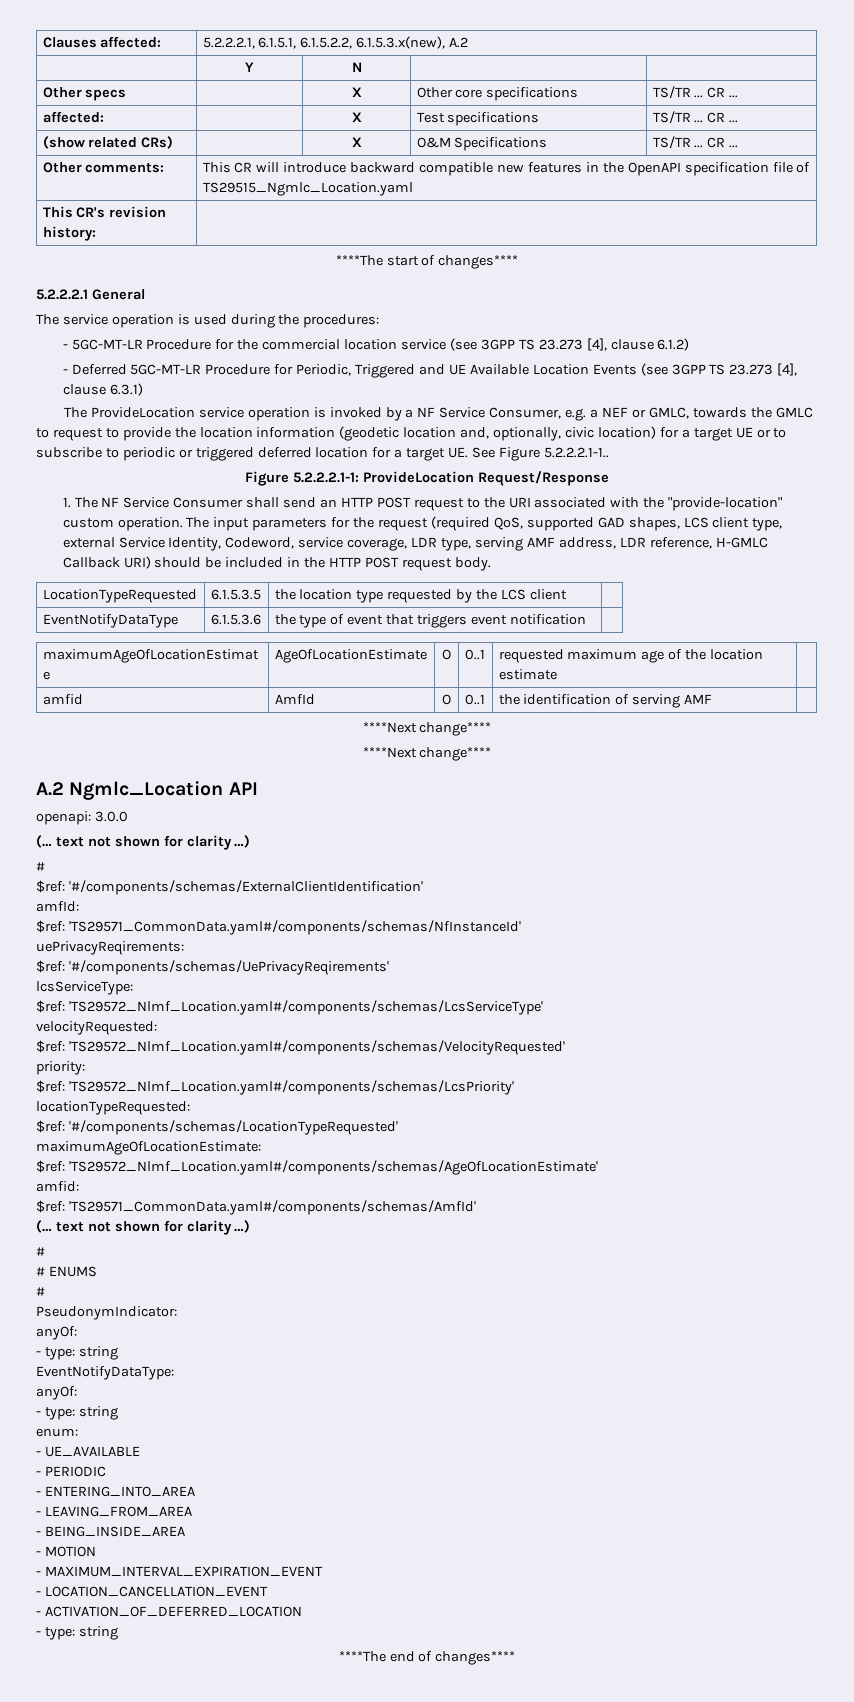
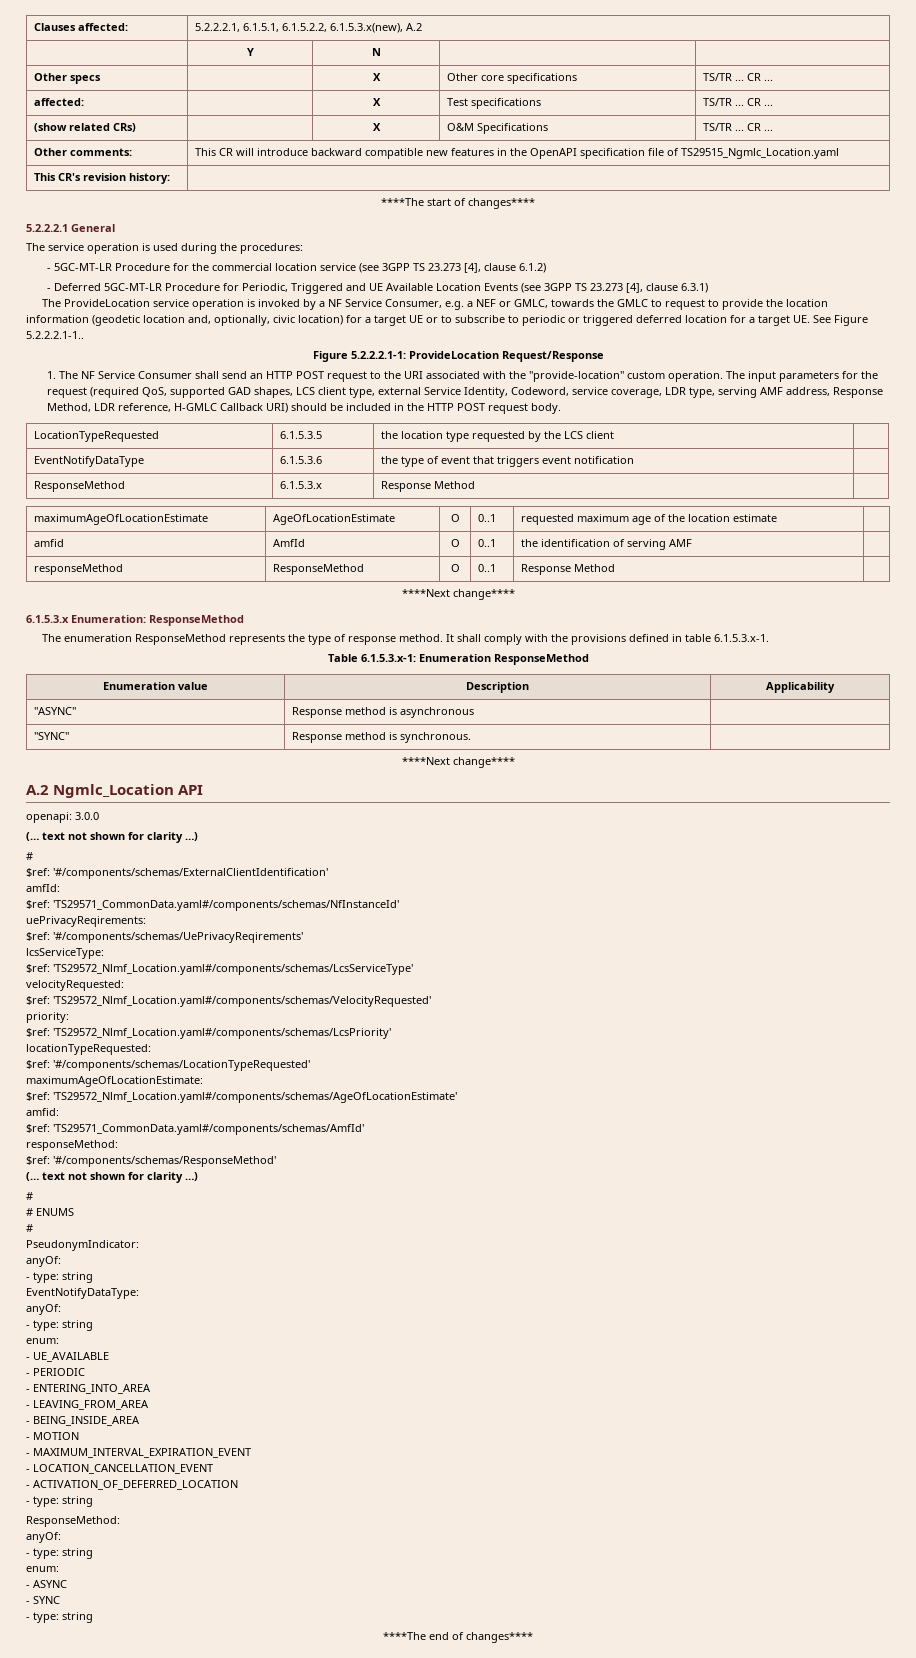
(616, 543) none -> [832,387,883,398] [46,403,91,412] Response Method,
(586, 619) none -> [33,481,125,492] [279,481,322,489] [380,481,475,492] // ResponseMethod | 6.1.5.3.x | Response Method |
[362,722,492,736] // ****Next change**** -> [33,564,123,575] [272,564,364,575] [450,564,460,572] [477,564,496,572] [520,564,615,575] [401,589,515,600] [26,615,244,626] [41,634,769,645] [327,654,589,665] [103,682,208,690] [466,682,529,693] [765,682,835,693] [33,707,76,715] [291,707,474,718] [33,732,69,740] [291,732,471,743] // responseMethod | ResponseMethod | O | 0..1 | Response Method | // ****Next change**** // 6.1.5.3.x Enumeration: ResponseMethod // The enumeration ResponseMethod represents the type of response method. It shall comply with the provisions defined in table 6.1.5.3.x-1. // Table 6.1.5.3.x-1: Enumeration ResponseMethod // Enumeration value | Description | Applicability // "ASYNC" | Response method is asynchronous | // "SYNC" | Response method is synchronous. |
(476, 1207) none -> [26,1140,118,1151] [26,1156,276,1167] // responseMethod: // $ref: '#/components/schemas/ResponseMethod'
(118, 1633) none -> [26,1516,120,1527] [26,1532,61,1543] [26,1548,93,1559] [26,1566,59,1572] [26,1580,67,1588] [26,1596,60,1604] [26,1612,93,1623] // ResponseMethod: // anyOf: // - type: string // enum: // - ASYNC // - SYNC // - type: string

